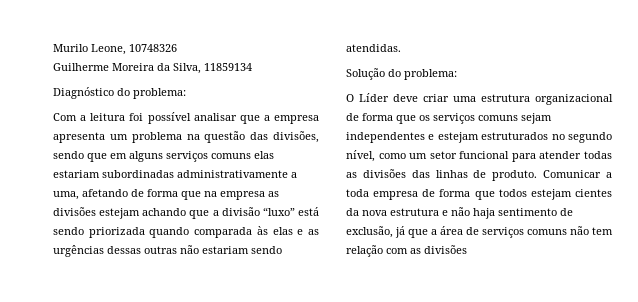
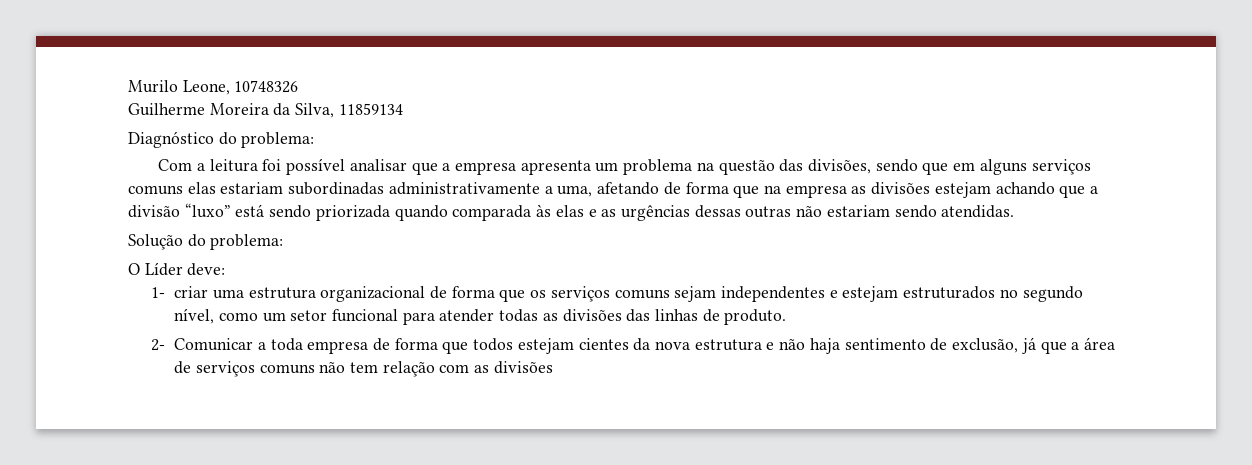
[393,94,418,102] deve -> [187,263,226,276] [151,287,166,298] deve: // 1-
(538, 175) none -> [151,339,166,351] // 2-

